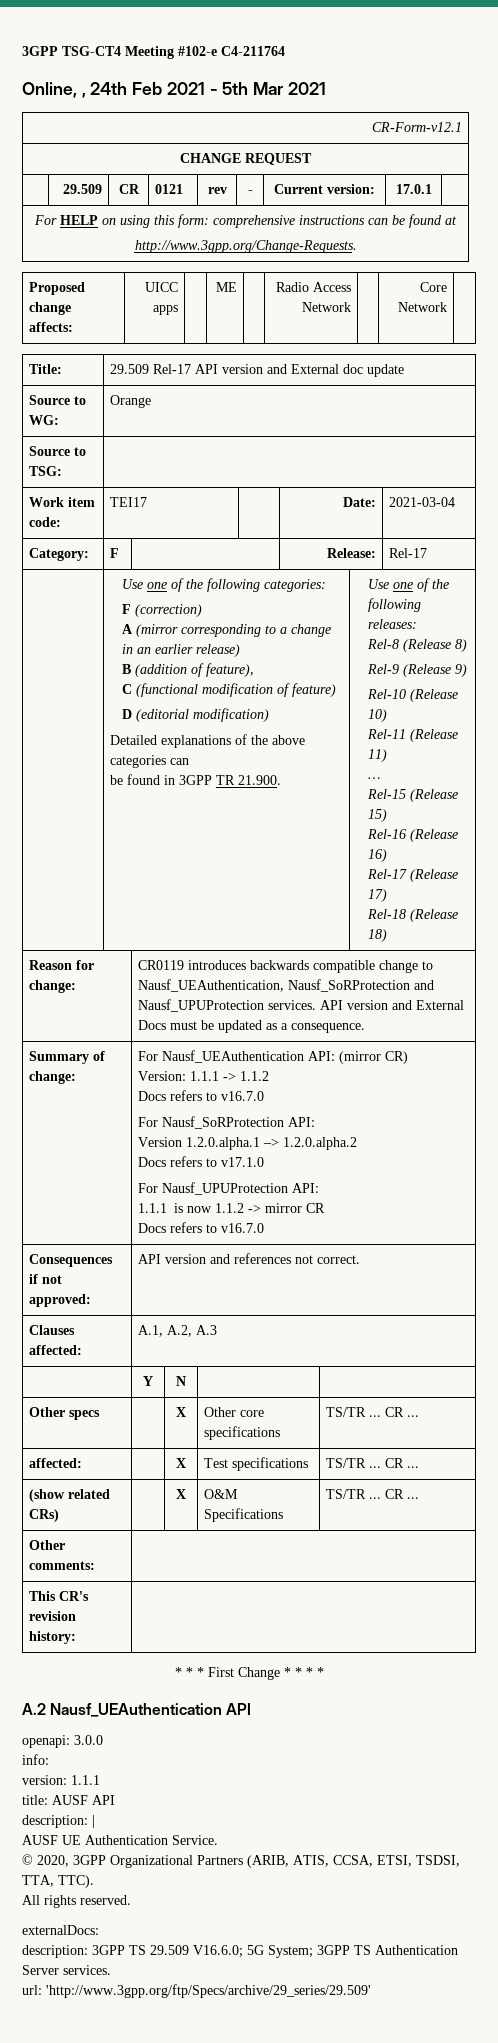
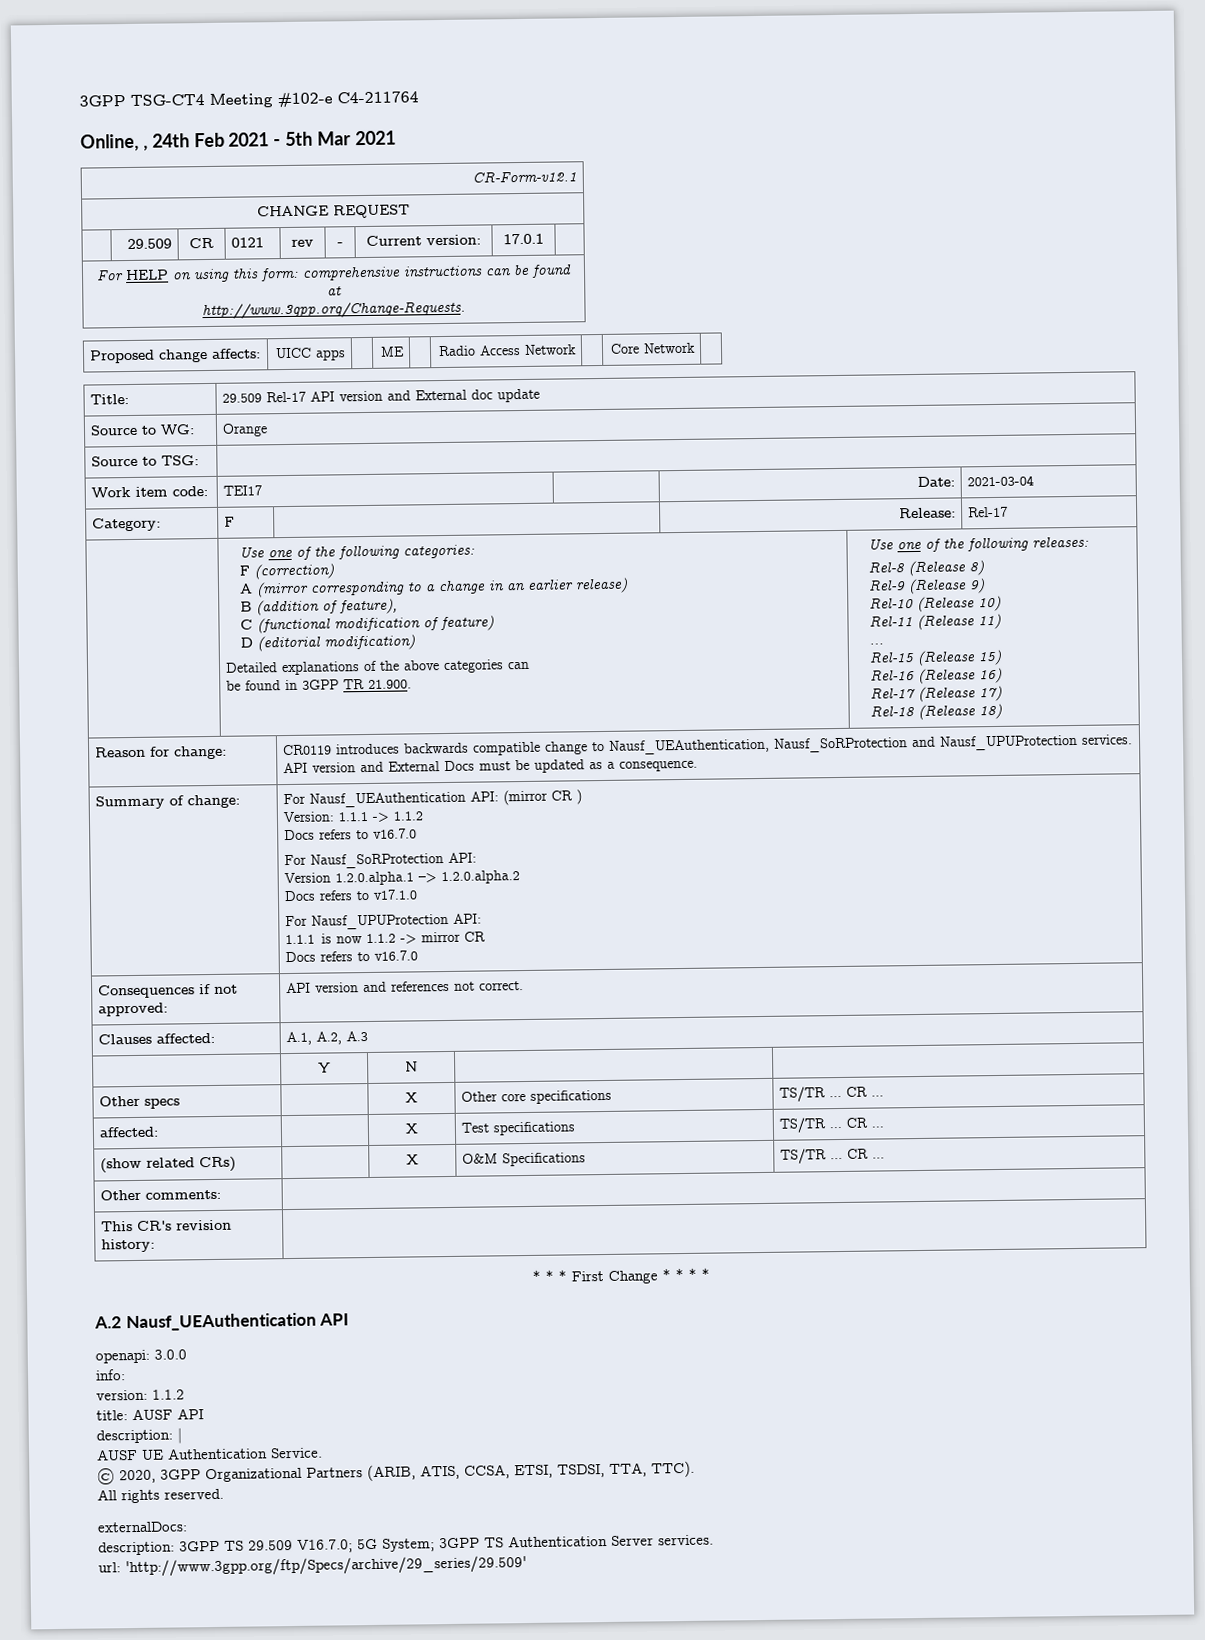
[385,1051,409,1064] CR) -> [550,789,582,805] CR )
[71,1775,100,1785] 1.1.1 -> [152,1389,185,1400] 1.1.2
[193,1945,243,1958] V16.6.0; -> [297,1539,353,1553] V16.7.0;

